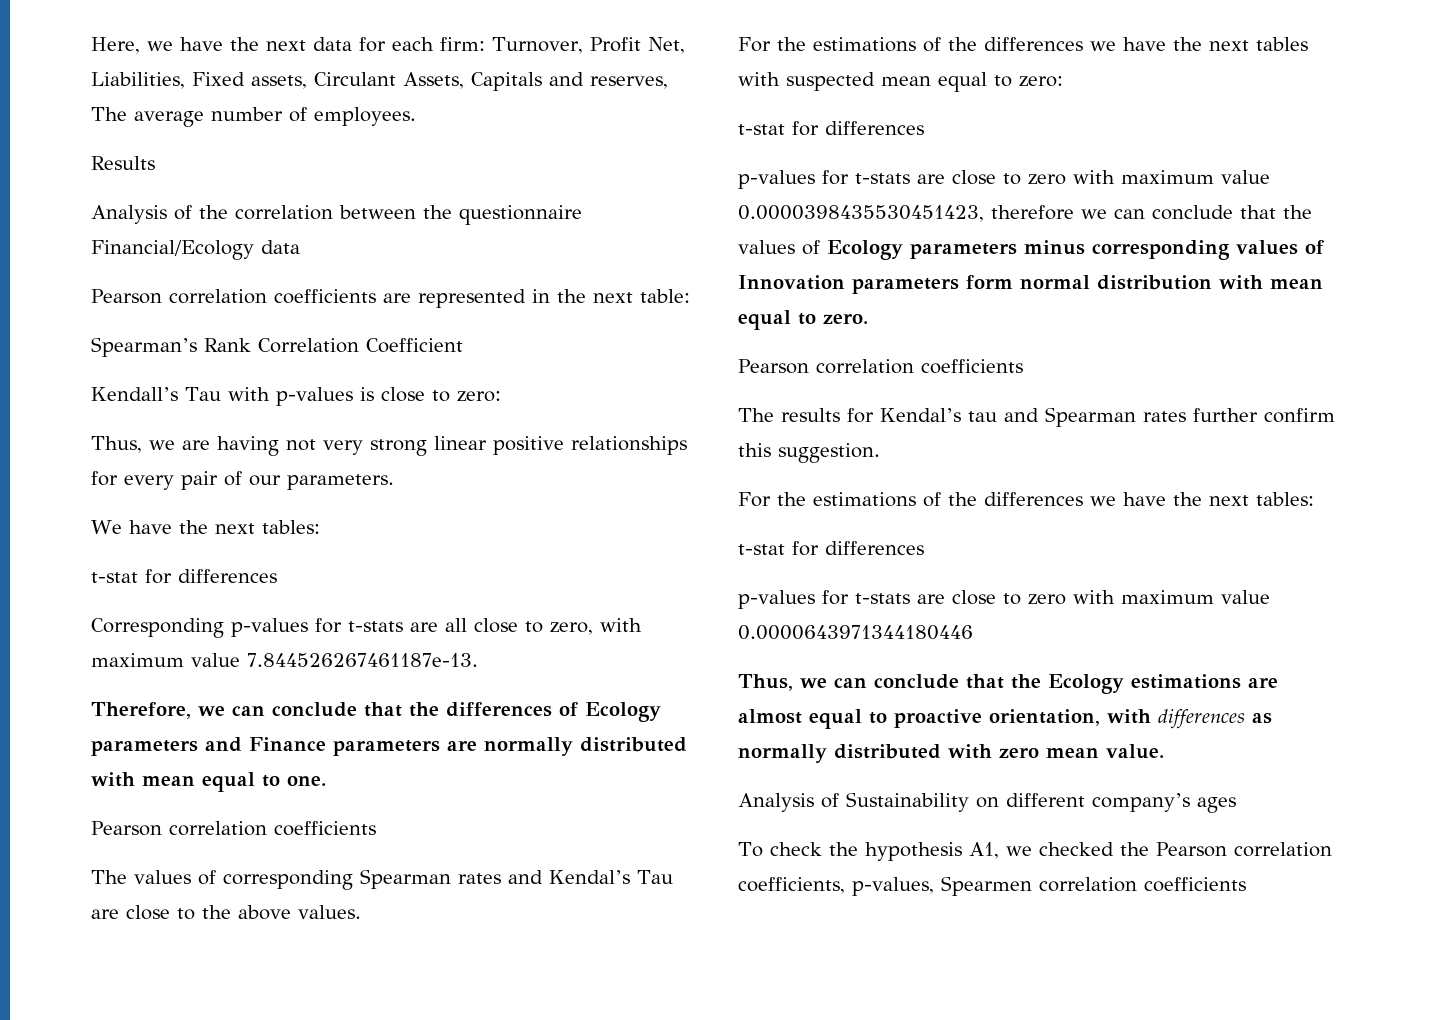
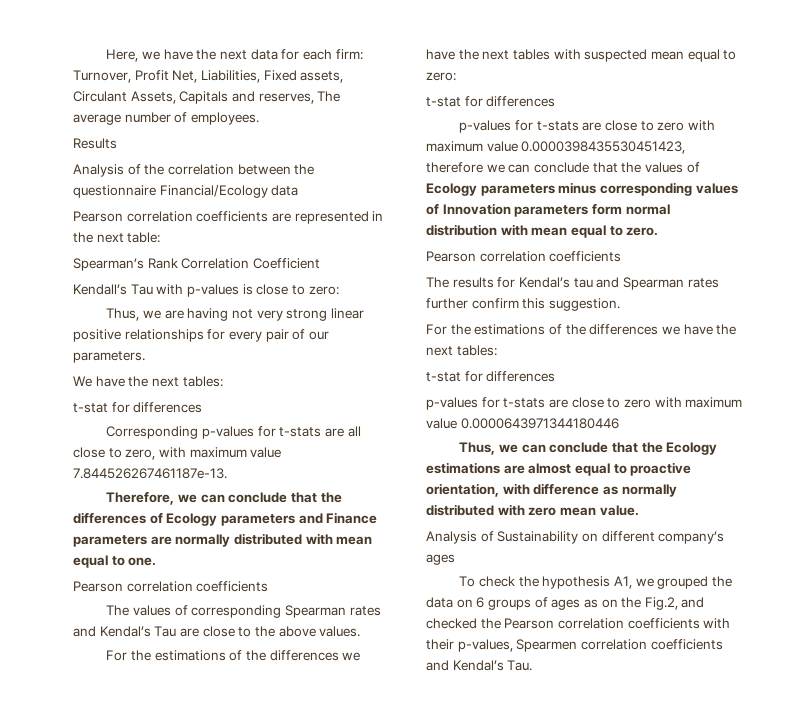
[1158,709,1245,729] differences -> [533,483,600,495] difference
(1032, 851) none -> [657,576,732,589] [426,597,705,610] grouped the data on 6 groups of ages as on the Fig.2, and
[738,877,845,894] coefficients, -> [627,618,731,629] [426,639,454,650] coefficients with their
(1246, 884) none -> [426,660,533,671] and Kendal’s Tau.

